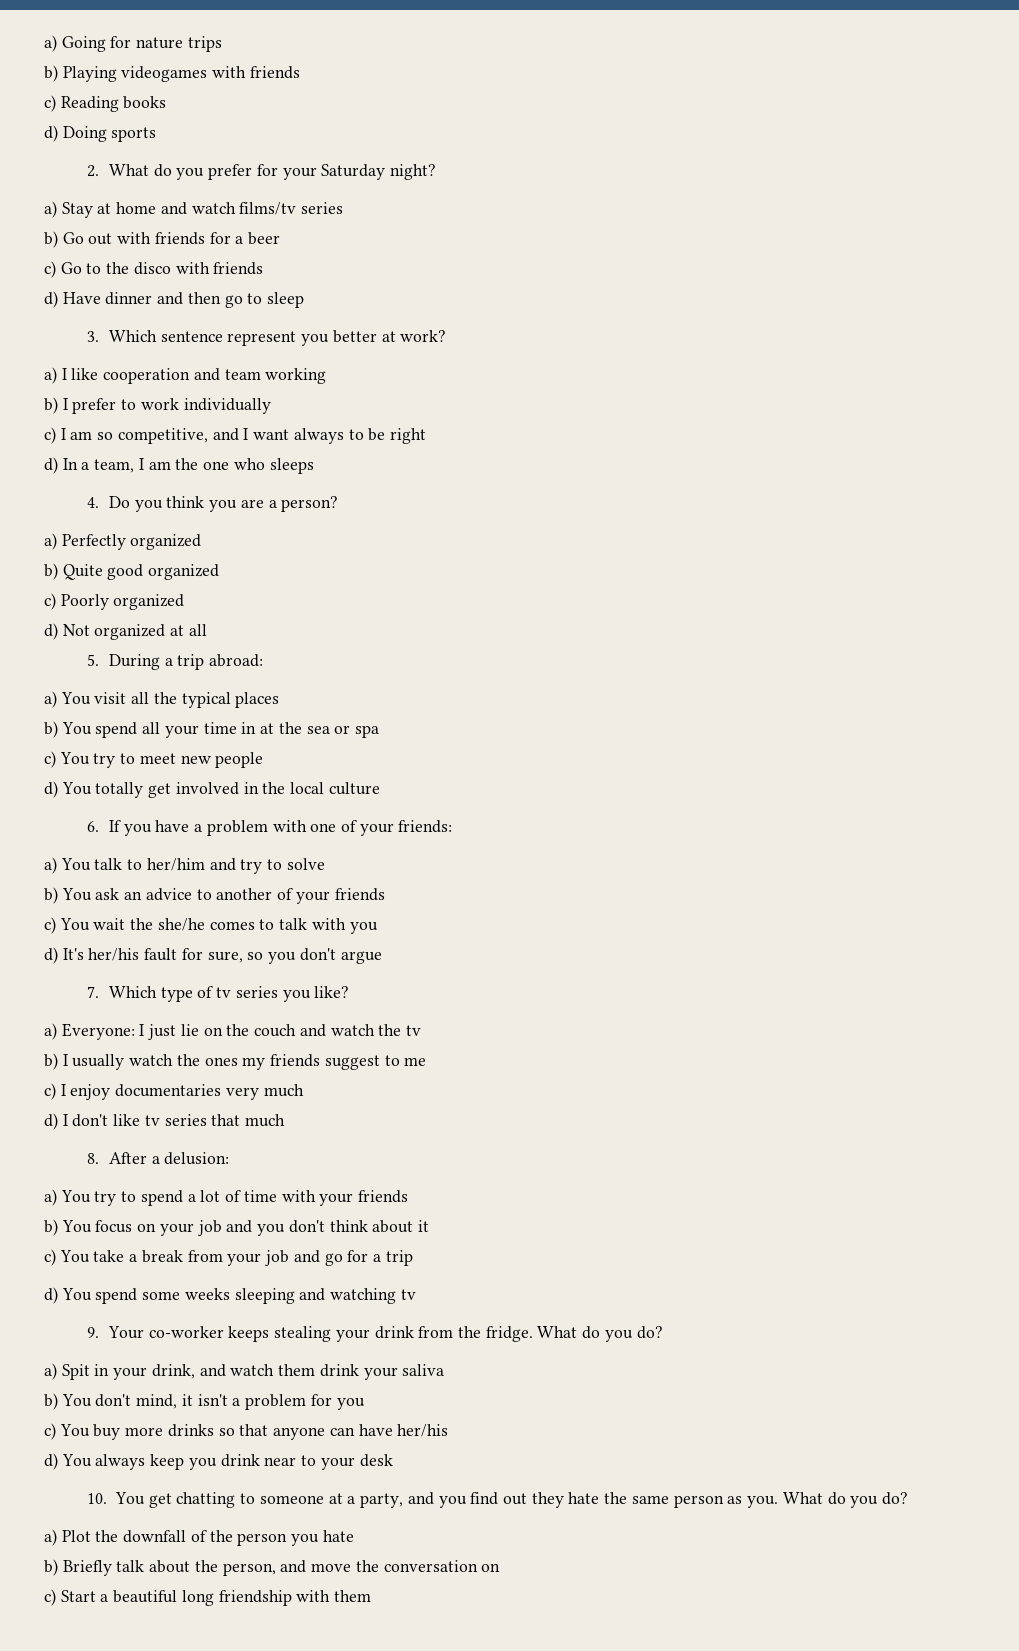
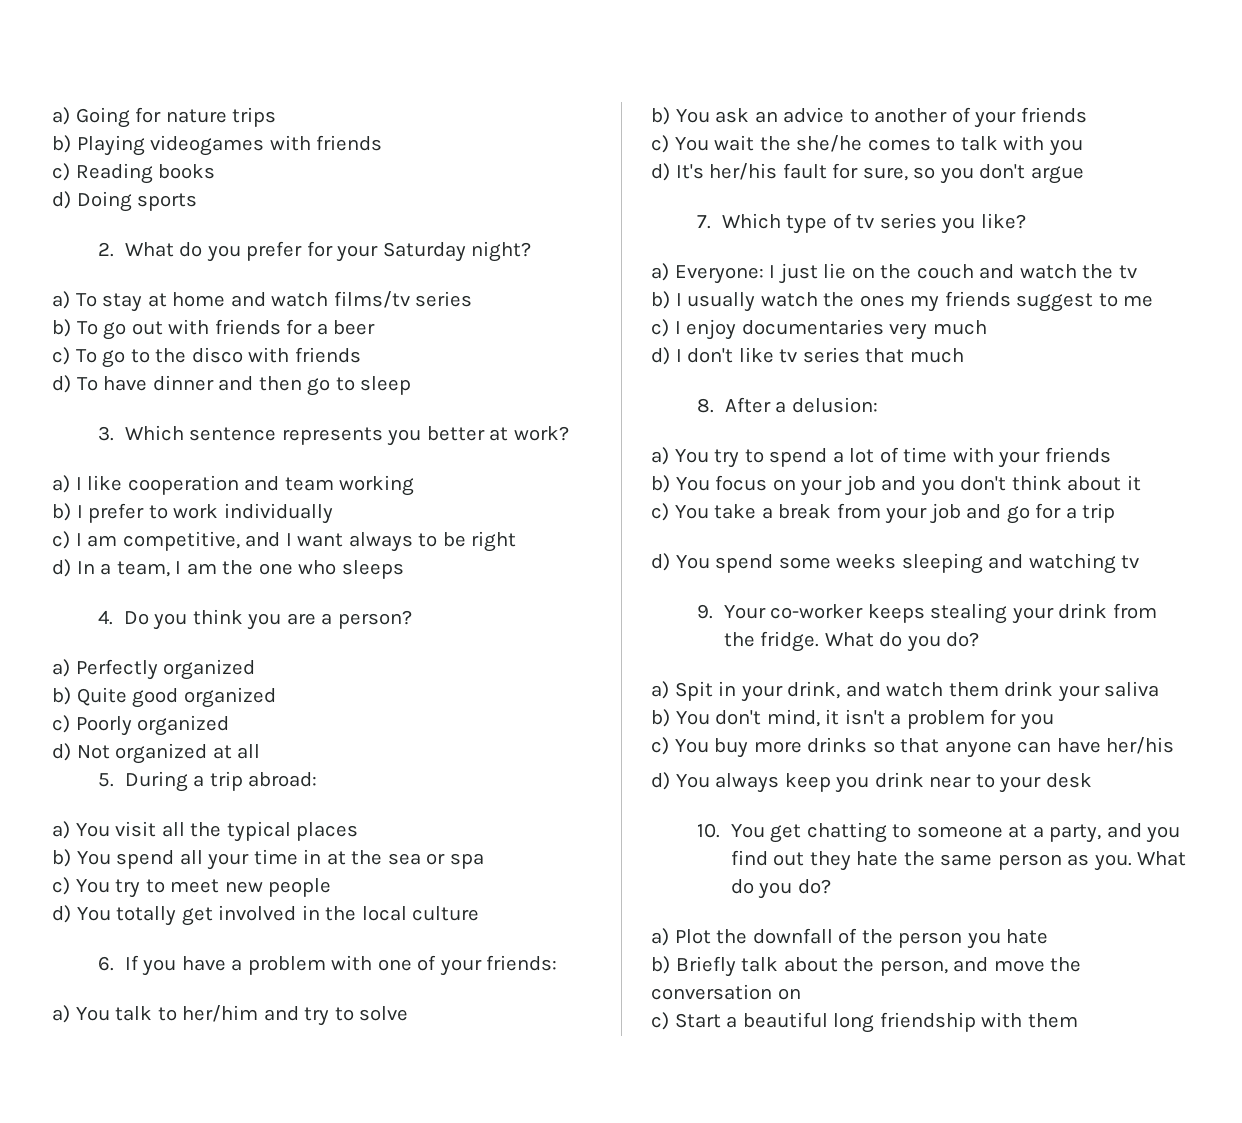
[61,202,93,218] Stay -> [75,293,143,312] To stay
[62,232,84,244] Go -> [76,321,127,340] To go
[60,262,82,274] Go -> [75,349,126,368] To go
[62,292,101,304] Have -> [76,376,148,391] To have
[227,331,297,346] represent -> [281,427,383,445] represents
[97,432,114,440] so -> (118, 541) none

